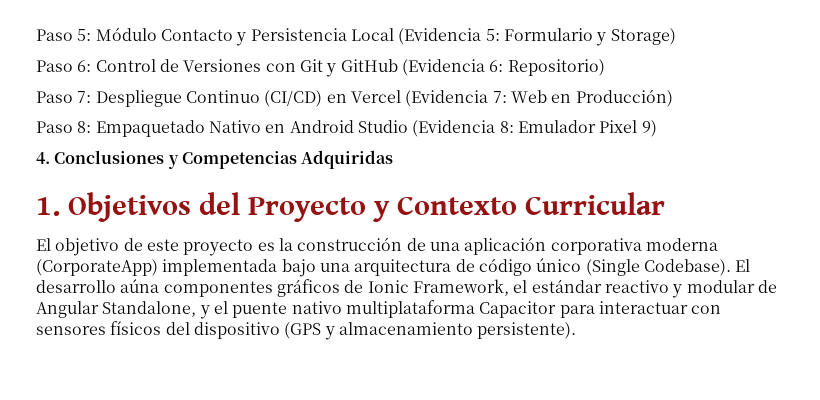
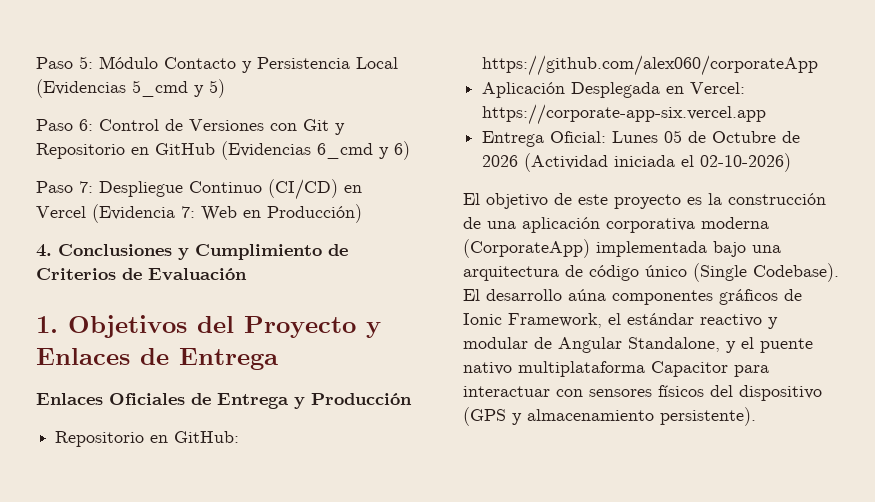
[398,28,676,46] (Evidencia 5: Formulario y Storage) -> [36,79,225,98] (Evidencias 5_cmd y 5)
[340,59,605,76] GitHub (Evidencia 6: Repositorio) -> [36,141,410,160] Repositorio en GitHub (Evidencias 6_cmd y 6)
[36,120,657,137] [36,150,394,169] Paso 8: Empaquetado Nativo en Android Studio (Evidencia 8: Emulador Pixel 9) // 4. Conclusiones y Competencias Adquiridas -> [36,244,348,260] [36,268,247,281] 4. Conclusiones y Cumplimiento de Criterios de Evaluación
[397,192,665,215] Contexto Curricular -> [36,348,278,370] [36,393,412,409] [55,431,240,447] [482,55,819,76] [482,82,746,98] [482,104,767,125] [482,130,801,147] [482,153,792,172] Enlaces de Entrega // Enlaces Oficiales de Entrega y Producción // Repositorio en GitHub: https://github.com/alex060/corporateApp // Aplicación Desplegada en Vercel: https://corporate-app-six.vercel.app // Entrega Oficial: Lunes 05 de Octubre de 2026 (Actividad iniciada el 02-10-2026)

